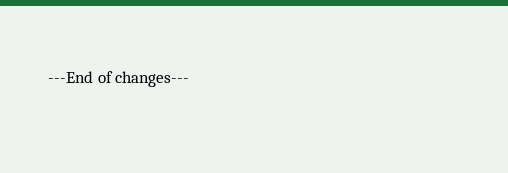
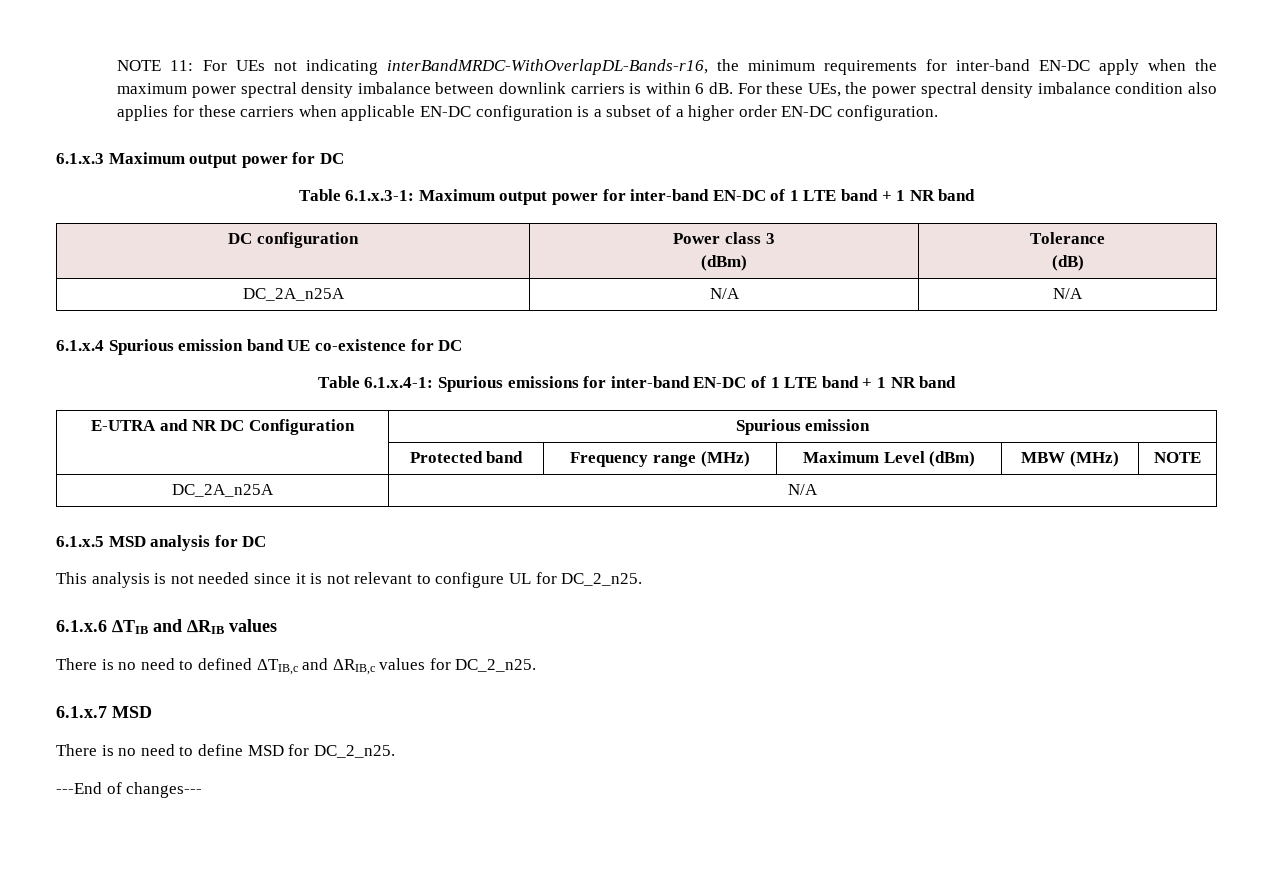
(48, 77) none -> [117,59,1217,75] [117,82,1217,98] [117,105,938,121] [56,152,344,168] [298,189,976,205] [228,232,359,248] [673,232,775,244] [701,255,747,271] [1030,232,1105,244] [1051,255,1084,271] [242,288,345,301] [709,288,740,299] [1053,288,1083,299] [56,339,463,355] [317,376,957,392] [91,419,355,435] [735,419,871,435] [409,451,524,463] [570,451,750,467] [802,451,976,467] [1021,451,1119,467] [1154,452,1201,463] [172,484,274,497] [788,484,818,495] [56,535,267,551] [56,572,643,588] [56,619,277,634] [56,658,537,675] [56,706,152,718] [56,744,395,758] NOTE 11: For UEs not indicating interBandMRDC-WithOverlapDL-Bands-r16, the minimum requirements for inter-band EN-DC apply when the maximum power spectral density imbalance between downlink carriers is within 6 dB. For these UEs, the power spectral density imbalance condition also applies for these carriers when applicable EN-DC configuration is a subset of a higher order EN-DC configuration. // 6.1.x.3 Maximum output power for DC // Table 6.1.x.3-1: Maximum output power for inter-band EN-DC of 1 LTE band + 1 NR band // DC configuration | Power class 3 // (dBm) | Tolerance // (dB) // DC_2A_n25A | N/A | N/A // 6.1.x.4 Spurious emission band UE co-existence for DC // Table 6.1.x.4-1: Spurious emissions for inter-band EN-DC of 1 LTE band + 1 NR band // E-UTRA and NR DC Configuration | Spurious emission // | Protected band | Frequency range (MHz) | Maximum Level (dBm) | MBW (MHz) | NOTE // DC_2A_n25A | N/A // 6.1.x.5 MSD analysis for DC // This analysis is not needed since it is not relevant to configure UL for DC_2_n25. // 6.1.x.6 ∆TIB and ∆RIB values // There is no need to defined ΔTIB,c and ΔRIB,c values for DC_2_n25. // 6.1.x.7 MSD // There is no need to define MSD for DC_2_n25. //

